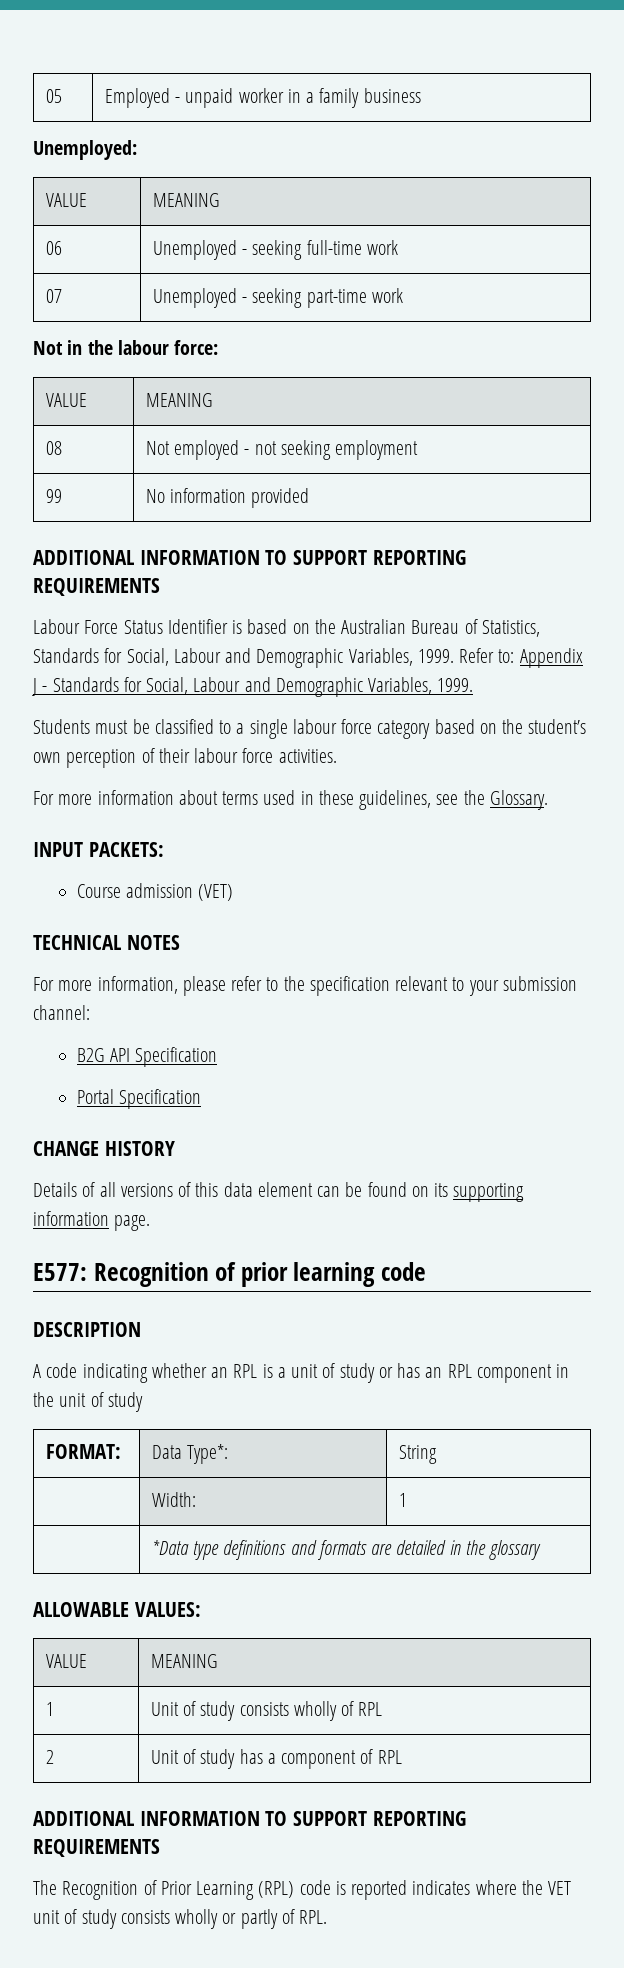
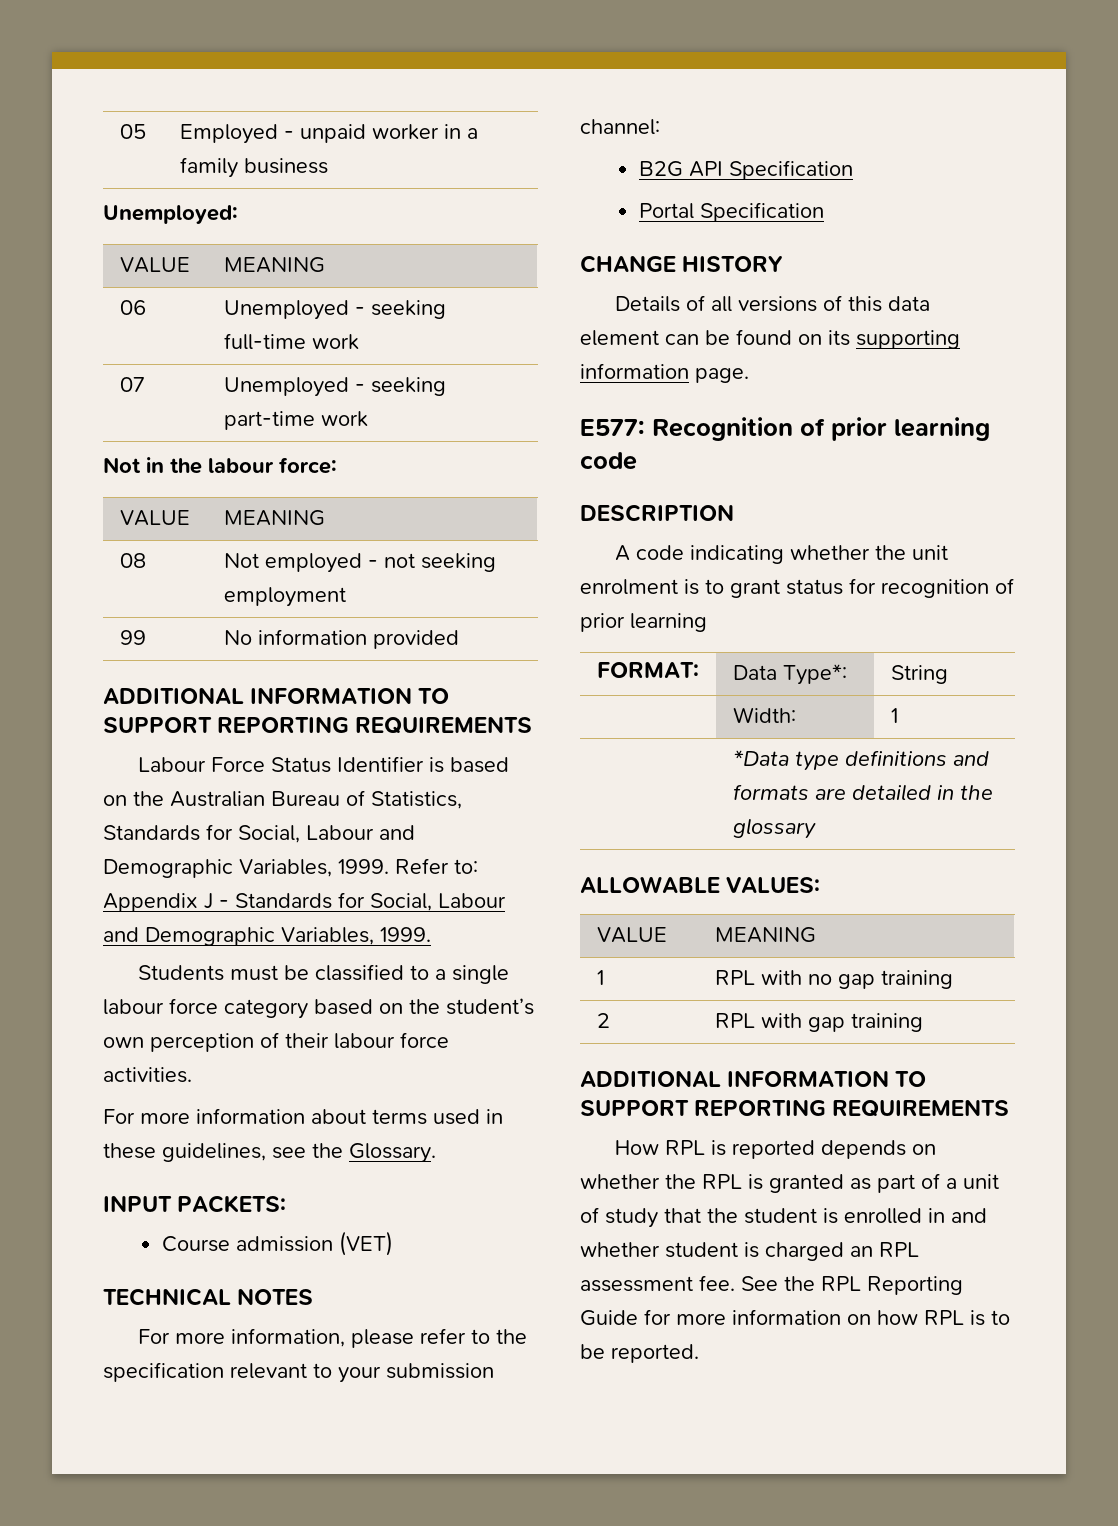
[211,1363,570,1383] [33,1392,143,1412] an RPL is a unit of study or has an RPL component in the unit of study -> [875,545,949,560] [580,578,1014,598] [580,613,707,632] the unit enrolment is to grant status for recognition of prior learning
[150,1701,383,1721] [45,1750,54,1764] [150,1749,402,1769] [33,1811,466,1826] [33,1839,160,1857] [33,1880,572,1900] [33,1909,328,1929] Unit of study consists wholly of RPL // 2 | Unit of study has a component of RPL // ADDITIONAL INFORMATION TO SUPPORT REPORTING REQUIREMENTS // The Recognition of Prior Learning (RPL) code is reported indicates where the VET unit of study consists wholly or partly of RPL. -> [714,970,953,989] [596,1013,610,1028] [714,1013,923,1032] [580,1070,927,1087] [580,1099,1010,1117] [615,1140,937,1159] [580,1173,999,1193] [580,1207,987,1228] [580,1242,919,1261] [580,1275,963,1295] [580,1309,1010,1326] [580,1344,699,1363] RPL with no gap training // 2 | RPL with gap training // ADDITIONAL INFORMATION TO SUPPORT REPORTING REQUIREMENTS // How RPL is reported depends on whether the RPL is granted as part of a unit of study that the student is enrolled in and whether student is charged an RPL assessment fee. See the RPL Reporting Guide for more information on how RPL is to be reported.

